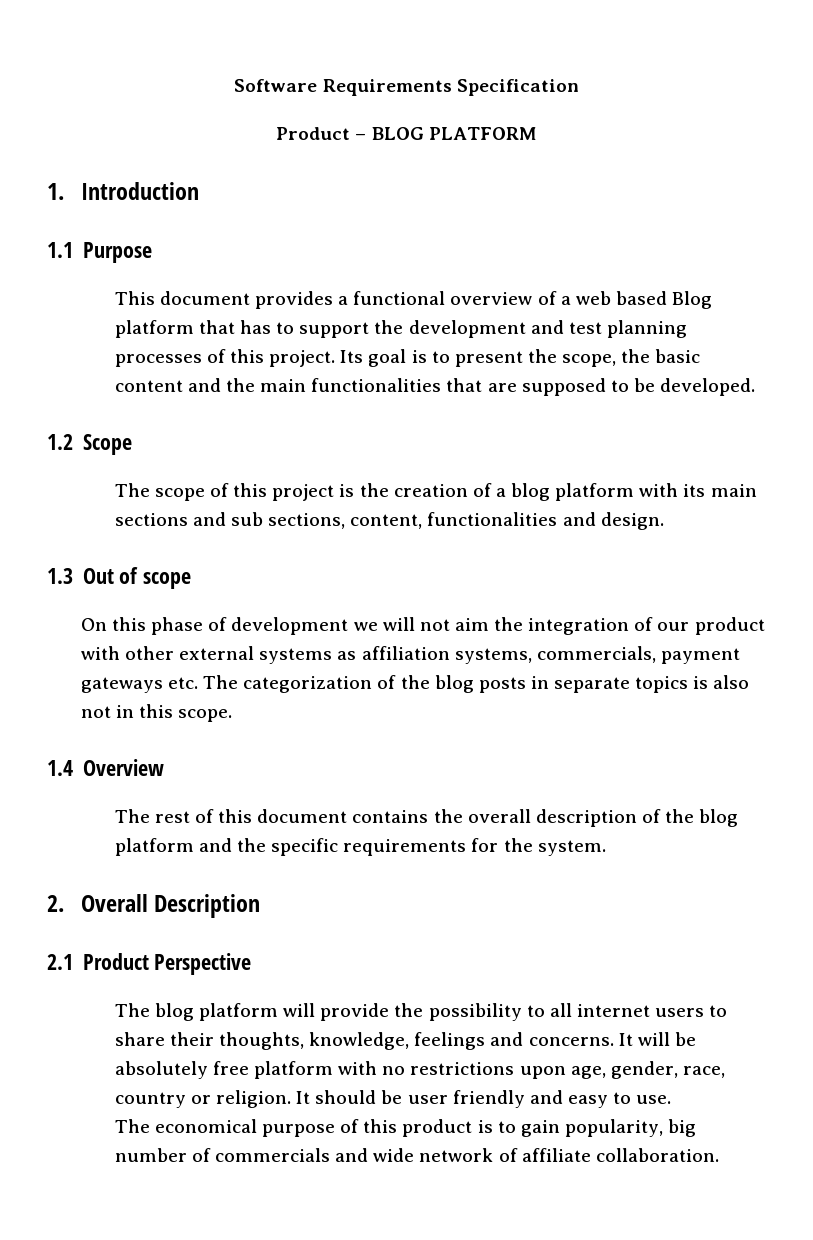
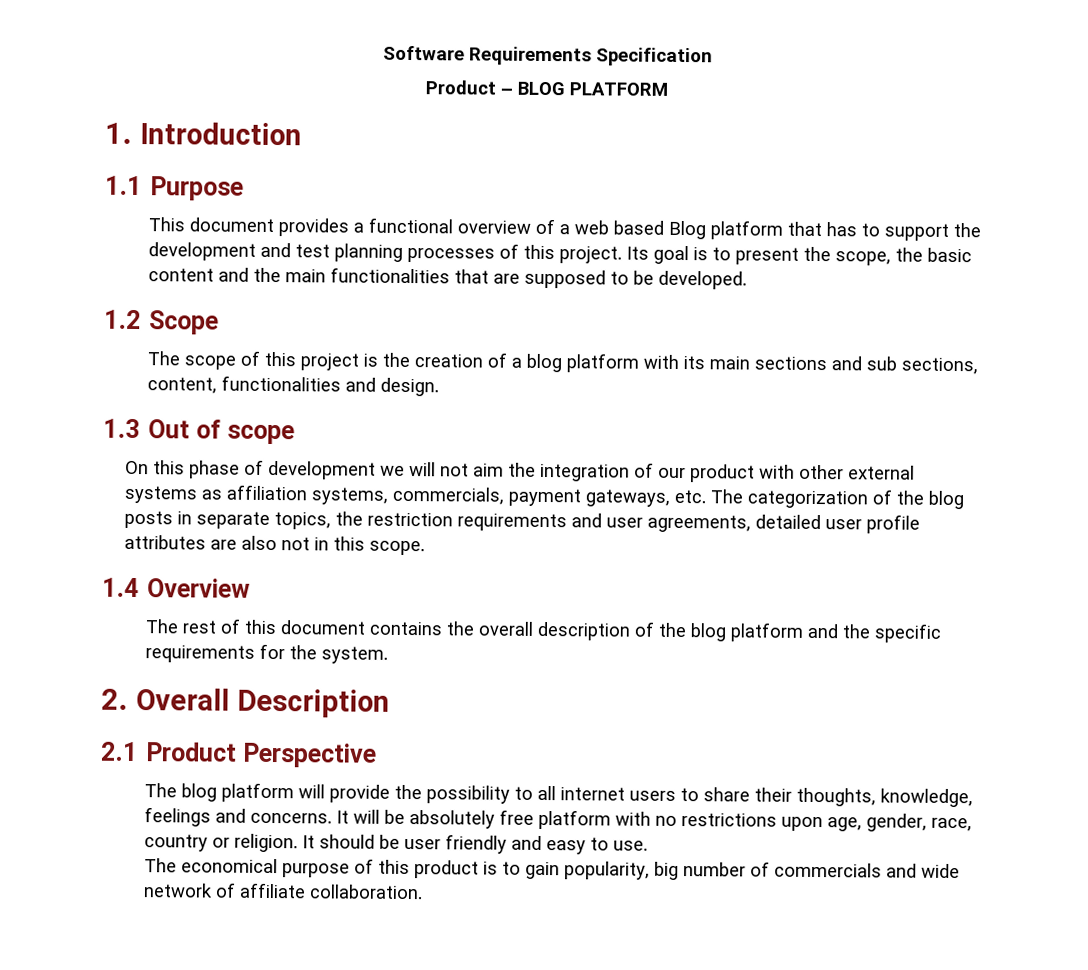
[80,677,163,693] gateways -> [584,489,670,507] gateways,
[635,676,709,693] topics is -> [273,511,920,534] [123,534,237,550] topics, the restriction requirements and user agreements, detailed user profile attributes are

